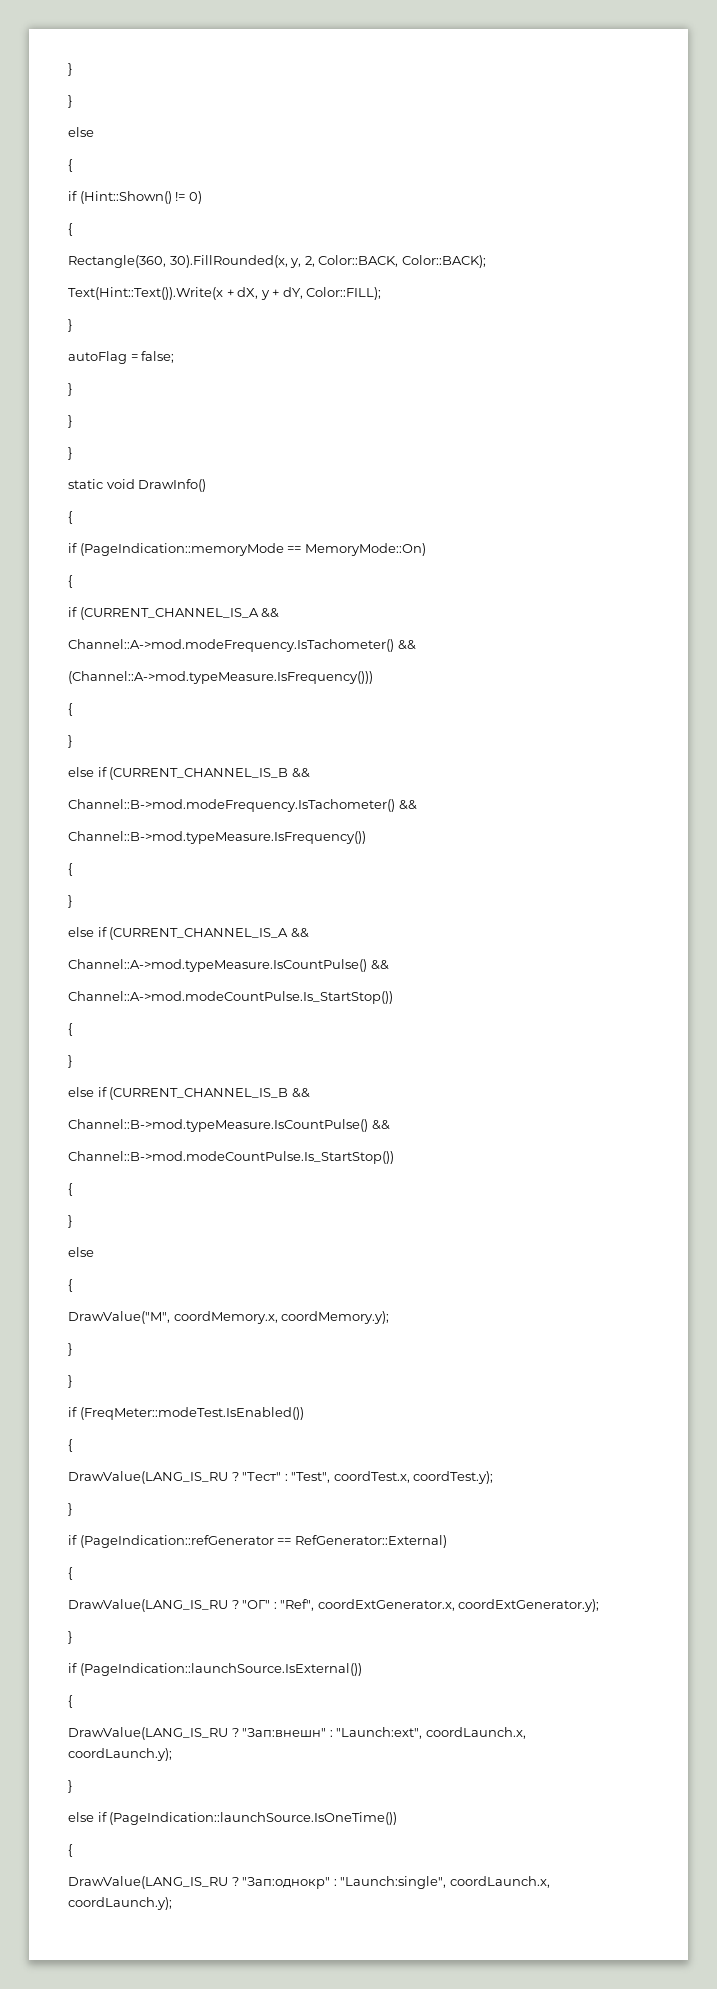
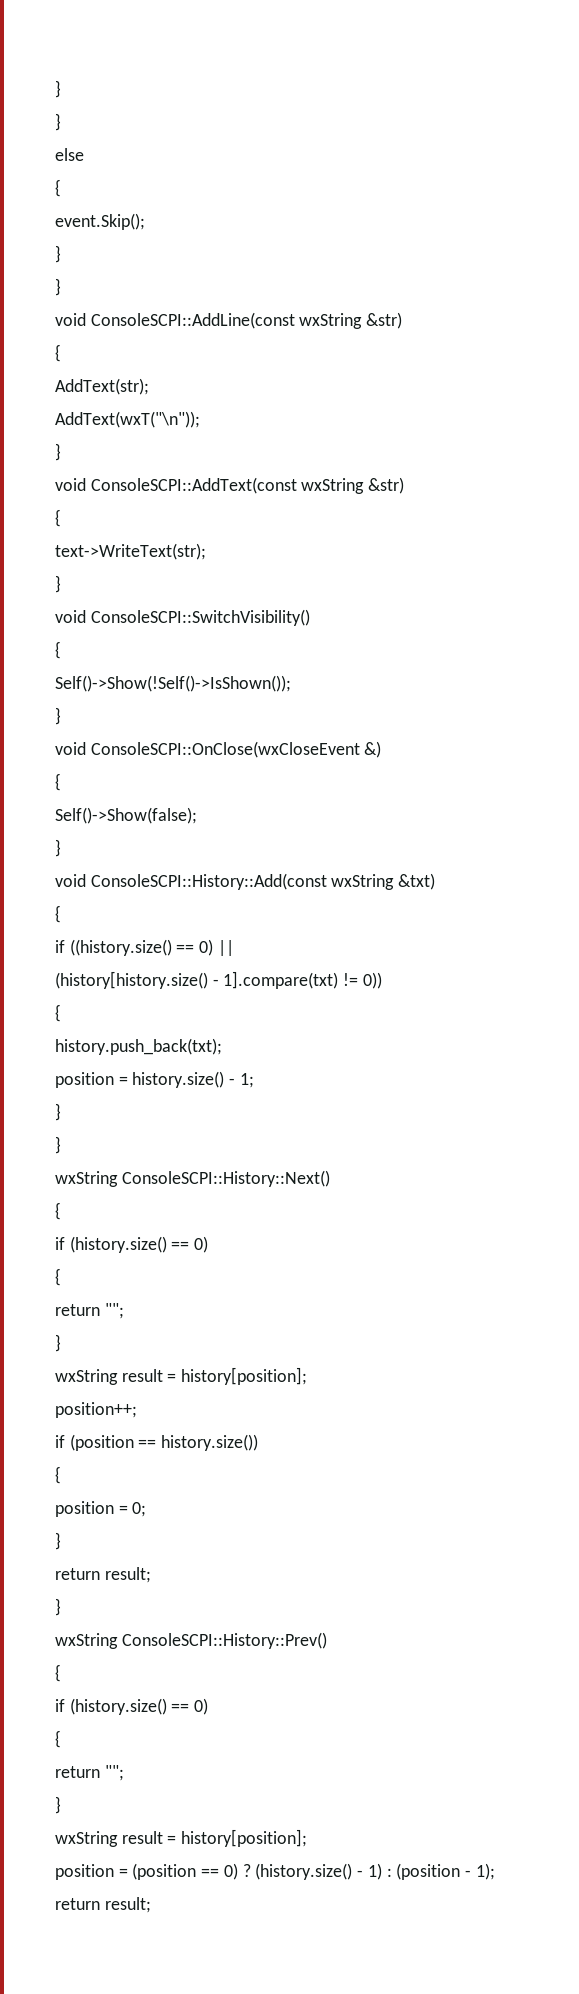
[68,191,202,204] [68,223,73,236] [68,255,486,268] [68,287,382,300] [68,319,72,332] [68,351,175,364] [68,383,72,396] [68,415,72,428] [68,447,72,460] [68,479,207,492] [68,511,73,524] [68,543,426,556] [68,575,73,588] [68,607,280,620] [68,639,416,652] [68,671,373,684] [68,703,73,716] [68,735,72,748] [68,767,310,780] [68,799,417,812] [68,831,366,844] [68,863,73,876] [68,895,72,908] [68,927,309,940] [68,959,389,972] [68,991,393,1004] [68,1023,73,1036] [68,1055,72,1068] [68,1087,310,1100] [68,1119,390,1132] [68,1151,394,1164] [68,1183,73,1196] [68,1215,72,1228] [68,1247,94,1257] [68,1279,73,1292] [68,1311,390,1324] [68,1343,72,1356] [68,1375,72,1388] [68,1407,304,1420] [68,1439,73,1452] [68,1471,494,1484] [68,1503,72,1516] [68,1535,447,1548] [68,1567,73,1580] [68,1599,600,1612] [68,1631,72,1644] [68,1663,362,1676] [68,1695,73,1708] [68,1727,526,1740] [68,1748,172,1761] [68,1780,72,1793] [68,1812,398,1825] [68,1844,73,1857] [68,1876,550,1889] [68,1897,172,1910] if (Hint::Shown() != 0) // { // Rectangle(360, 30).FillRounded(x, y, 2, Color::BACK, Color::BACK); // Text(Hint::Text()).Write(x + dX, y + dY, Color::FILL); // } // autoFlag = false; // } // } // } // static void DrawInfo() // { // if (PageIndication::memoryMode == MemoryMode::On) // { // if (CURRENT_CHANNEL_IS_A && // Channel::A->mod.modeFrequency.IsTachometer() && // (Channel::A->mod.typeMeasure.IsFrequency())) // { // } // else if (CURRENT_CHANNEL_IS_B && // Channel::B->mod.modeFrequency.IsTachometer() && // Channel::B->mod.typeMeasure.IsFrequency()) // { // } // else if (CURRENT_CHANNEL_IS_A && // Channel::A->mod.typeMeasure.IsCountPulse() && // Channel::A->mod.modeCountPulse.Is_StartStop()) // { // } // else if (CURRENT_CHANNEL_IS_B && // Channel::B->mod.typeMeasure.IsCountPulse() && // Channel::B->mod.modeCountPulse.Is_StartStop()) // { // } // else // { // DrawValue("M", coordMemory.x, coordMemory.y); // } // } // if (FreqMeter::modeTest.IsEnabled()) // { // DrawValue(LANG_IS_RU ? "Тест" : "Test", coordTest.x, coordTest.y); // } // if (PageIndication::refGenerator == RefGenerator::External) // { // DrawValue(LANG_IS_RU ? "ОГ" : "Ref", coordExtGenerator.x, coordExtGenerator.y); // } // if (PageIndication::launchSource.IsExternal()) // { // DrawValue(LANG_IS_RU ? "Зап:внешн" : "Launch:ext", coordLaunch.x, coordLaunch.y); // } // else if (PageIndication::launchSource.IsOneTime()) // { // DrawValue(LANG_IS_RU ? "Зап:однокр" : "Launch:single", coordLaunch.x, coordLaunch.y); -> [55,213,145,230] [55,245,61,263] [55,278,61,296] [55,312,403,329] [55,344,61,362] [55,378,149,395] [55,411,200,428] [55,443,61,461] [55,477,405,494] [55,509,61,527] [55,543,206,560] [55,575,61,593] [55,609,310,626] [55,641,61,659] [55,675,291,692] [55,707,61,725] [55,741,382,758] [55,773,61,791] [55,807,197,824] [55,839,61,857] [55,873,436,890] [55,905,61,923] [55,939,234,956] [55,971,382,989] [55,1004,61,1022] [55,1038,222,1055] [55,1071,254,1088] [55,1103,61,1121] [55,1136,61,1154] [55,1170,330,1187] [55,1202,61,1220] [55,1236,209,1253] [55,1268,61,1286] [55,1303,124,1319] [55,1334,61,1352] [55,1367,308,1385] [55,1402,137,1418] [55,1434,259,1451] [55,1466,61,1484] [55,1501,147,1517] [55,1532,61,1550] [55,1567,151,1583] [55,1598,61,1616] [55,1632,327,1649] [55,1664,61,1682] [55,1698,209,1715] [55,1730,61,1748] [55,1765,124,1781] [55,1796,61,1814] [55,1829,308,1847] [55,1863,495,1880] [55,1897,151,1913] event.Skip(); // } // } // void ConsoleSCPI::AddLine(const wxString &str) // { // AddText(str); // AddText(wxT("\n")); // } // void ConsoleSCPI::AddText(const wxString &str) // { // text->WriteText(str); // } // void ConsoleSCPI::SwitchVisibility() // { // Self()->Show(!Self()->IsShown()); // } // void ConsoleSCPI::OnClose(wxCloseEvent &) // { // Self()->Show(false); // } // void ConsoleSCPI::History::Add(const wxString &txt) // { // if ((history.size() == 0) || // (history[history.size() - 1].compare(txt) != 0)) // { // history.push_back(txt); // position = history.size() - 1; // } // } // wxString ConsoleSCPI::History::Next() // { // if (history.size() == 0) // { // return ""; // } // wxString result = history[position]; // position++; // if (position == history.size()) // { // position = 0; // } // return result; // } // wxString ConsoleSCPI::History::Prev() // { // if (history.size() == 0) // { // return ""; // } // wxString result = history[position]; // position = (position == 0) ? (history.size() - 1) : (position - 1); // return result;

